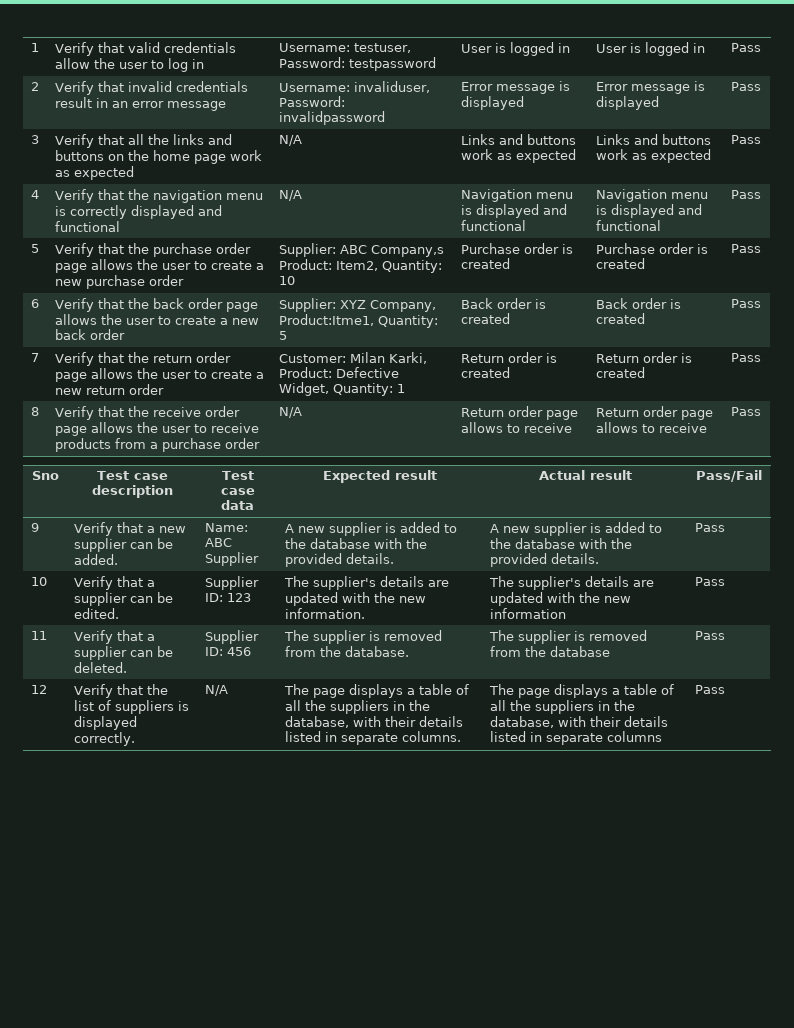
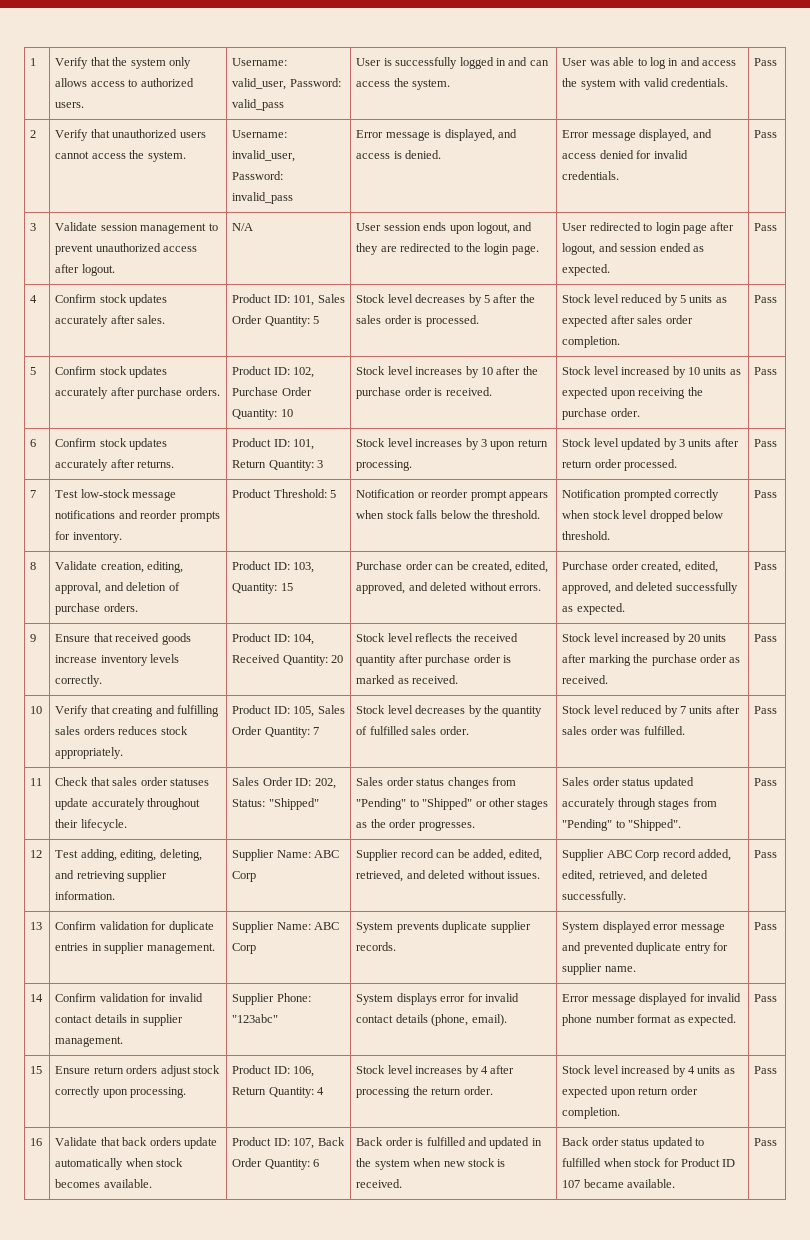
[127,42,236,53] [54,58,204,72] [278,43,411,53] [278,57,436,71] [460,42,570,56] [595,42,705,56] [730,43,761,52] [30,82,39,91] [54,81,248,95] [54,97,226,111] [278,81,430,93] [278,96,345,107] [278,111,385,125] [460,81,570,94] [460,96,524,110] [595,81,705,94] [595,96,659,110] [730,82,761,91] [30,135,39,144] [54,134,232,148] [54,150,262,164] [54,166,134,180] [278,135,302,146] [460,134,576,145] [460,149,576,163] [595,134,711,145] [595,149,711,163] [730,135,761,144] [30,190,39,199] [54,189,263,203] [54,205,222,219] [54,221,120,232] [278,190,302,201] [460,189,573,202] [460,204,567,218] [460,220,526,231] [595,189,708,202] [595,204,702,218] [595,220,661,231] [730,190,761,199] [30,244,39,253] [54,243,251,257] [54,259,264,273] [54,275,184,289] [278,243,444,257] [278,259,442,273] [278,276,295,285] [460,243,573,254] [460,258,510,269] [595,243,708,254] [595,258,645,269] [730,244,761,253] [30,299,39,308] [54,298,258,312] [54,314,259,325] [54,329,125,340] [278,298,436,312] [278,314,438,328] [278,331,287,340] [460,298,546,309] [460,313,510,324] [595,298,681,309] [595,313,645,324] [730,299,761,308] [30,353,39,362] [54,352,231,366] [54,368,264,382] [54,384,164,395] [278,352,427,364] [278,367,399,378] [278,382,405,396] [460,352,557,363] [460,367,510,378] [595,352,692,363] [595,367,645,378] [730,353,761,362] [30,407,39,416] [54,406,240,420] [54,422,259,436] [54,438,260,452] [278,407,302,418] [460,406,578,420] [460,422,572,433] [595,406,713,420] [595,422,707,433] [730,407,761,416] [31,471,59,480] [96,471,168,480] [91,485,173,498] [221,471,254,480] [220,488,255,495] [220,500,254,510] [323,470,437,483] [538,470,632,480] [696,470,762,482] [30,523,39,532] [73,522,186,536] [73,538,173,552] [73,554,118,565] [204,523,248,532] [204,538,232,547] [204,552,259,566] [284,522,457,536] [284,538,427,549] [284,553,394,567] [489,522,662,536] [489,538,632,549] [489,553,599,567] [694,523,725,532] [30,577,47,586] [73,576,155,590] [73,592,173,606] [73,608,119,619] [204,576,259,590] [204,593,251,602] [283,576,449,590] [284,592,426,606] [284,608,365,619] [488,576,654,590] [489,592,631,606] [489,608,566,619] [694,577,725,586] [30,631,47,640] [73,630,155,644] [73,646,173,660] [73,662,127,673] [204,630,259,644] [204,647,251,656] [283,630,442,644] [284,646,409,657] [488,630,647,644] [489,646,610,657] [694,631,725,640] [30,685,47,694] [73,684,168,698] [73,700,189,714] [73,716,137,730] [73,732,135,746] [204,685,228,696] [283,684,469,698] [284,700,430,714] [284,716,463,728] [284,731,461,745] [488,684,674,698] [489,700,635,714] [489,716,668,728] [489,731,662,745] valid credentials allow the user to log in | Username: testuser, Password: testpassword | User is logged in | User is logged in | Pass // 2 | Verify that invalid credentials result in an error message | Username: invaliduser, Password: invalidpassword | Error message is displayed | Error message is displayed | Pass // 3 | Verify that all the links and buttons on the home page work as expected | N/A | Links and buttons work as expected | Links and buttons work as expected | Pass // 4 | Verify that the navigation menu is correctly displayed and functional | N/A | Navigation menu is displayed and functional | Navigation menu is displayed and functional | Pass // 5 | Verify that the purchase order page allows the user to create a new purchase order | Supplier: ABC Company,s Product: Item2, Quantity: 10 | Purchase order is created | Purchase order is created | Pass // 6 | Verify that the back order page allows the user to create a new back order | Supplier: XYZ Company, Product:Itme1, Quantity: 5 | Back order is created | Back order is created | Pass // 7 | Verify that the return order page allows the user to create a new return order | Customer: Milan Karki, Product: Defective Widget, Quantity: 1 | Return order is created | Return order is created | Pass // 8 | Verify that the receive order page allows the user to receive products from a purchase order | N/A | Return order page allows to receive | Return order page allows to receive | Pass // Sno | Test case description | Test case data | Expected result | Actual result | Pass/Fail // 9 | Verify that a new supplier can be added. | Name: ABC Supplier | A new supplier is added to the database with the provided details. | A new supplier is added to the database with the provided details. | Pass // 10 | Verify that a supplier can be edited. | Supplier ID: 123 | The supplier's details are updated with the new information. | The supplier's details are updated with the new information | Pass // 11 | Verify that a supplier can be deleted. | Supplier ID: 456 | The supplier is removed from the database. | The supplier is removed from the database | Pass // 12 | Verify that the list of suppliers is displayed correctly. | N/A | The page displays a table of all the suppliers in the database, with their details listed in separate columns. | The page displays a table of all the suppliers in the database, with their details listed in separate columns -> [112,57,191,69] [55,78,194,87] [55,102,85,108] [232,58,288,66] [232,78,341,90] [232,99,285,111] [356,57,549,69] [356,78,451,90] [562,57,737,69] [562,78,728,90] [754,58,778,66] [30,130,37,138] [55,129,206,141] [55,150,186,162] [232,130,288,138] [232,150,296,162] [232,171,284,180] [232,192,294,204] [356,129,517,141] [356,150,442,159] [562,129,712,141] [562,150,688,159] [562,171,620,180] [754,130,778,138] [30,223,37,231] [55,222,218,234] [55,243,198,255] [55,264,115,276] [232,223,254,231] [356,222,533,234] [356,243,539,255] [562,222,735,234] [562,243,704,255] [562,264,611,276] [754,223,778,231] [30,295,38,303] [55,294,168,306] [55,315,166,327] [232,294,345,306] [232,315,320,327] [356,294,535,306] [356,315,479,327] [562,294,727,306] [562,315,693,327] [562,336,621,348] [754,295,778,303] [30,367,37,375] [55,366,168,378] [55,387,220,399] [232,366,315,378] [232,387,312,396] [232,409,293,420] [356,366,538,378] [356,387,492,399] [562,366,741,378] [562,387,703,399] [562,408,640,420] [754,367,778,375] [30,439,37,447] [55,438,168,450] [55,459,175,471] [232,438,315,450] [232,460,324,471] [356,438,548,450] [356,460,413,471] [562,438,739,450] [562,459,678,471] [754,439,778,447] [30,490,37,498] [55,489,177,501] [55,510,220,522] [55,531,122,543] [232,489,337,498] [356,489,548,501] [356,510,541,519] [562,489,720,501] [562,510,723,522] [562,531,611,540] [754,490,778,498] [30,562,37,570] [55,561,184,573] [55,582,180,594] [55,603,138,615] [232,561,315,573] [232,583,293,594] [356,561,549,573] [356,582,541,594] [562,561,718,573] [562,582,738,594] [562,603,625,615] [754,562,778,570] [30,634,37,642] [55,633,191,645] [55,654,180,666] [55,675,103,687] [232,633,315,645] [232,654,344,666] [356,633,518,642] [356,654,511,666] [356,675,459,684] [562,633,727,645] [562,654,741,666] [562,675,609,684] [754,634,778,642] [30,706,43,714] [55,705,219,717] [55,726,188,735] [55,747,124,759] [232,705,345,717] [232,726,320,738] [356,705,543,717] [356,726,469,735] [562,705,740,717] [562,726,685,735] [754,706,778,714] [30,778,43,786] [55,777,209,786] [55,798,201,810] [55,819,127,831] [232,777,336,789] [232,798,319,810] [356,777,516,789] [356,798,549,810] [356,819,475,831] [562,777,694,789] [562,798,717,810] [562,819,682,831] [754,778,778,786] [30,850,43,858] [55,849,202,861] [55,870,168,882] [55,891,116,900] [232,849,340,861] [232,871,257,882] [356,849,543,861] [356,870,540,882] [562,849,731,861] [562,870,708,882] [562,891,627,903] [754,850,778,858] [30,922,43,930] [55,921,214,933] [55,942,215,954] [232,921,340,933] [232,943,257,954] [356,921,531,933] [356,942,397,951] [562,921,725,933] [562,942,728,954] [562,963,636,975] [754,922,778,930] [30,994,44,1002] [55,993,203,1002] [55,1014,183,1026] [55,1036,124,1047] [232,993,311,1005] [232,1014,279,1023] [356,993,519,1005] [356,1014,507,1026] [562,993,741,1005] [562,1014,736,1026] [754,994,778,1002] [30,1066,43,1074] [55,1065,220,1077] [55,1086,187,1098] [232,1065,315,1077] [232,1087,325,1098] [356,1065,515,1077] [356,1086,493,1098] [562,1065,735,1077] [562,1086,698,1098] [562,1107,621,1119] [754,1066,778,1074] [30,1138,43,1146] [55,1137,217,1149] [55,1158,184,1170] [55,1179,152,1188] [232,1137,345,1149] [232,1158,320,1170] [356,1137,542,1149] [356,1158,506,1170] [356,1179,403,1188] [562,1137,704,1149] [562,1158,736,1167] [562,1179,676,1188] the system only allows access to authorized users. | Username: valid_user, Password: valid_pass | User is successfully logged in and can access the system. | User was able to log in and access the system with valid credentials. | Pass // 2 | Verify that unauthorized users cannot access the system. | Username: invalid_user, Password: invalid_pass | Error message is displayed, and access is denied. | Error message displayed, and access denied for invalid credentials. | Pass // 3 | Validate session management to prevent unauthorized access after logout. | N/A | User session ends upon logout, and they are redirected to the login page. | User redirected to login page after logout, and session ended as expected. | Pass // 4 | Confirm stock updates accurately after sales. | Product ID: 101, Sales Order Quantity: 5 | Stock level decreases by 5 after the sales order is processed. | Stock level reduced by 5 units as expected after sales order completion. | Pass // 5 | Confirm stock updates accurately after purchase orders. | Product ID: 102, Purchase Order Quantity: 10 | Stock level increases by 10 after the purchase order is received. | Stock level increased by 10 units as expected upon receiving the purchase order. | Pass // 6 | Confirm stock updates accurately after returns. | Product ID: 101, Return Quantity: 3 | Stock level increases by 3 upon return processing. | Stock level updated by 3 units after return order processed. | Pass // 7 | Test low-stock message notifications and reorder prompts for inventory. | Product Threshold: 5 | Notification or reorder prompt appears when stock falls below the threshold. | Notification prompted correctly when stock level dropped below threshold. | Pass // 8 | Validate creation, editing, approval, and deletion of purchase orders. | Product ID: 103, Quantity: 15 | Purchase order can be created, edited, approved, and deleted without errors. | Purchase order created, edited, approved, and deleted successfully as expected. | Pass // 9 | Ensure that received goods increase inventory levels correctly. | Product ID: 104, Received Quantity: 20 | Stock level reflects the received quantity after purchase order is marked as received. | Stock level increased by 20 units after marking the purchase order as received. | Pass // 10 | Verify that creating and fulfilling sales orders reduces stock appropriately. | Product ID: 105, Sales Order Quantity: 7 | Stock level decreases by the quantity of fulfilled sales order. | Stock level reduced by 7 units after sales order was fulfilled. | Pass // 11 | Check that sales order statuses update accurately throughout their lifecycle. | Sales Order ID: 202, Status: "Shipped" | Sales order status changes from "Pending" to "Shipped" or other stages as the order progresses. | Sales order status updated accurately through stages from "Pending" to "Shipped". | Pass // 12 | Test adding, editing, deleting, and retrieving supplier information. | Supplier Name: ABC Corp | Supplier record can be added, edited, retrieved, and deleted without issues. | Supplier ABC Corp record added, edited, retrieved, and deleted successfully. | Pass // 13 | Confirm validation for duplicate entries in supplier management. | Supplier Name: ABC Corp | System prevents duplicate supplier records. | System displayed error message and prevented duplicate entry for supplier name. | Pass // 14 | Confirm validation for invalid contact details in supplier management. | Supplier Phone: "123abc" | System displays error for invalid contact details (phone, email). | Error message displayed for invalid phone number format as expected. | Pass // 15 | Ensure return orders adjust stock correctly upon processing. | Product ID: 106, Return Quantity: 4 | Stock level increases by 4 after processing the return order. | Stock level increased by 4 units as expected upon return order completion. | Pass // 16 | Validate that back orders update automatically when stock becomes available. | Product ID: 107, Back Order Quantity: 6 | Back order is fulfilled and updated in the system when new stock is received. | Back order status updated to fulfilled when stock for Product ID 107 became available.

